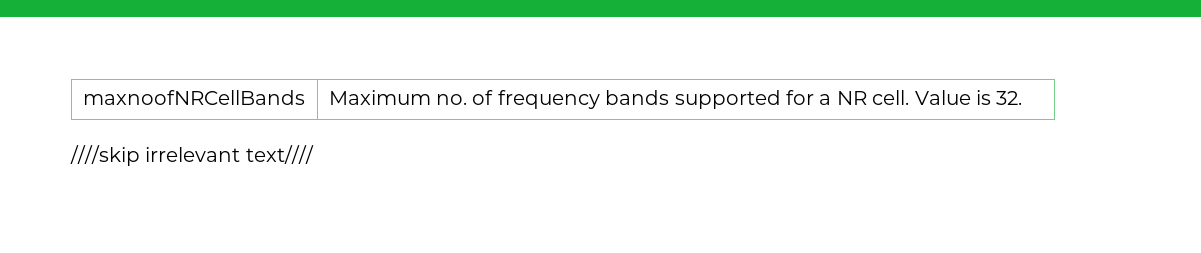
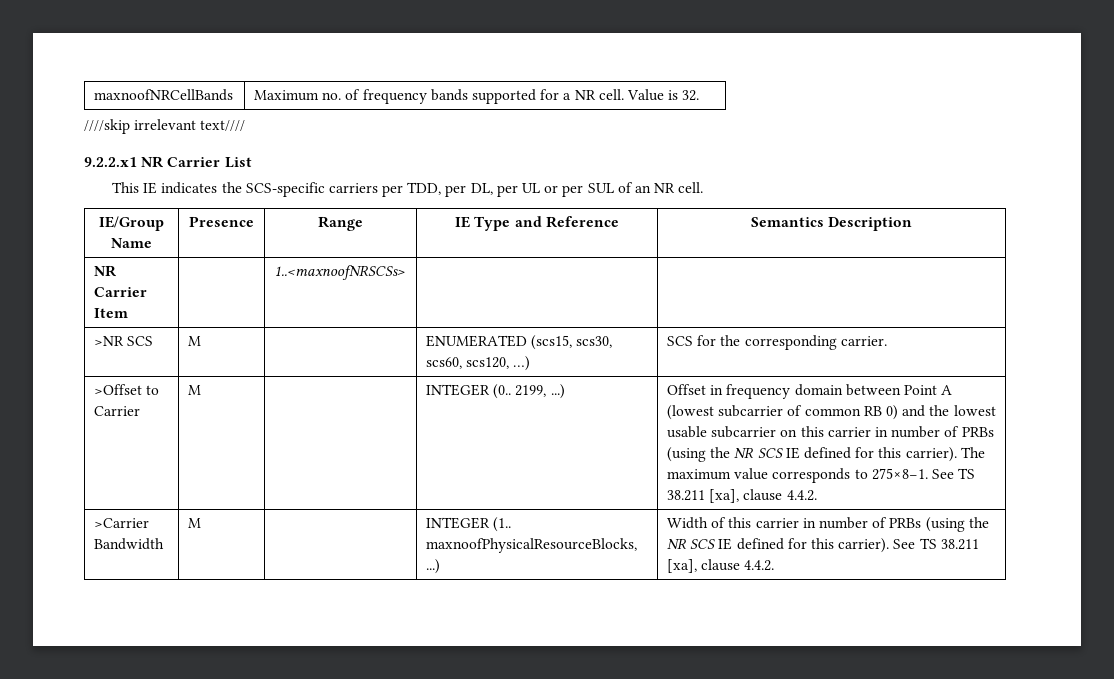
(314, 154) none -> [84,156,252,168] [111,182,704,197] [99,216,164,231] [111,238,152,248] [189,216,254,227] [318,216,363,231] [455,216,619,231] [750,217,913,231] [94,265,117,277] [94,287,148,297] [94,308,129,318] [274,265,406,280] [94,336,154,346] [188,336,202,346] [426,335,613,350] [426,356,531,371] [667,335,887,350] [94,384,160,395] [94,406,141,416] [188,385,202,395] [426,384,565,399] [667,384,953,399] [667,405,996,420] [667,426,994,438] [667,447,985,462] [667,468,976,483] [667,489,817,503] [94,518,150,528] [94,538,165,550] [188,518,202,528] [426,517,512,532] [426,538,638,553] [426,559,441,574] [667,517,989,532] [667,538,979,553] [667,559,775,573] // 9.2.2.x1 NR Carrier List // This IE indicates the SCS-specific carriers per TDD, per DL, per UL or per SUL of an NR cell. // IE/Group Name | Presence | Range | IE Type and Reference | Semantics Description // NR Carrier Item | | 1..<maxnoofNRSCSs> | | // >NR SCS | M | | ENUMERATED (scs15, scs30, scs60, scs120, …) | SCS for the corresponding carrier. // >Offset to Carrier | M | | INTEGER (0.. 2199, ...) | Offset in frequency domain between Point A (lowest subcarrier of common RB 0) and the lowest usable subcarrier on this carrier in number of PRBs (using the NR SCS IE defined for this carrier). The maximum value corresponds to 275×8−1. See TS 38.211 [xa], clause 4.4.2. // >Carrier Bandwidth | M | | INTEGER (1.. maxnoofPhysicalResourceBlocks, ...) | Width of this carrier in number of PRBs (using the NR SCS IE defined for this carrier). See TS 38.211 [xa], clause 4.4.2.

